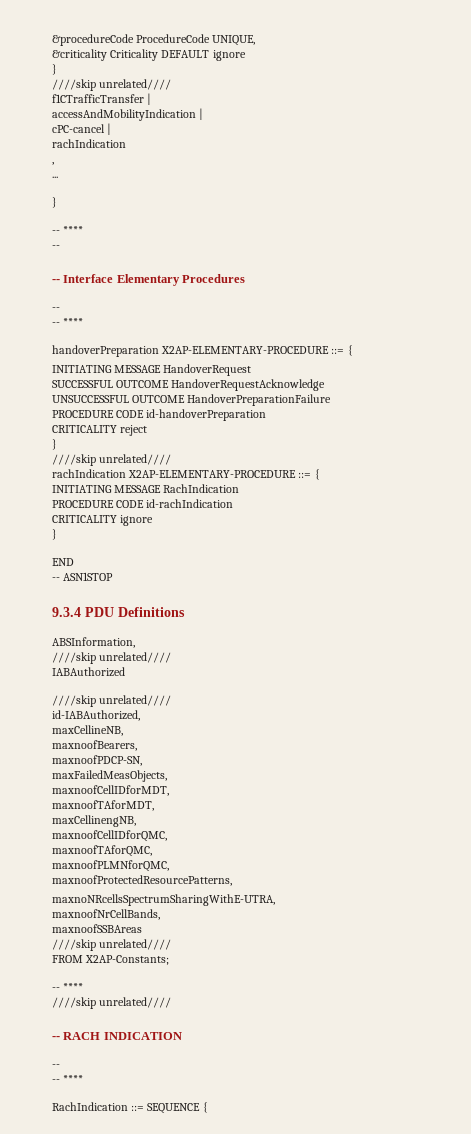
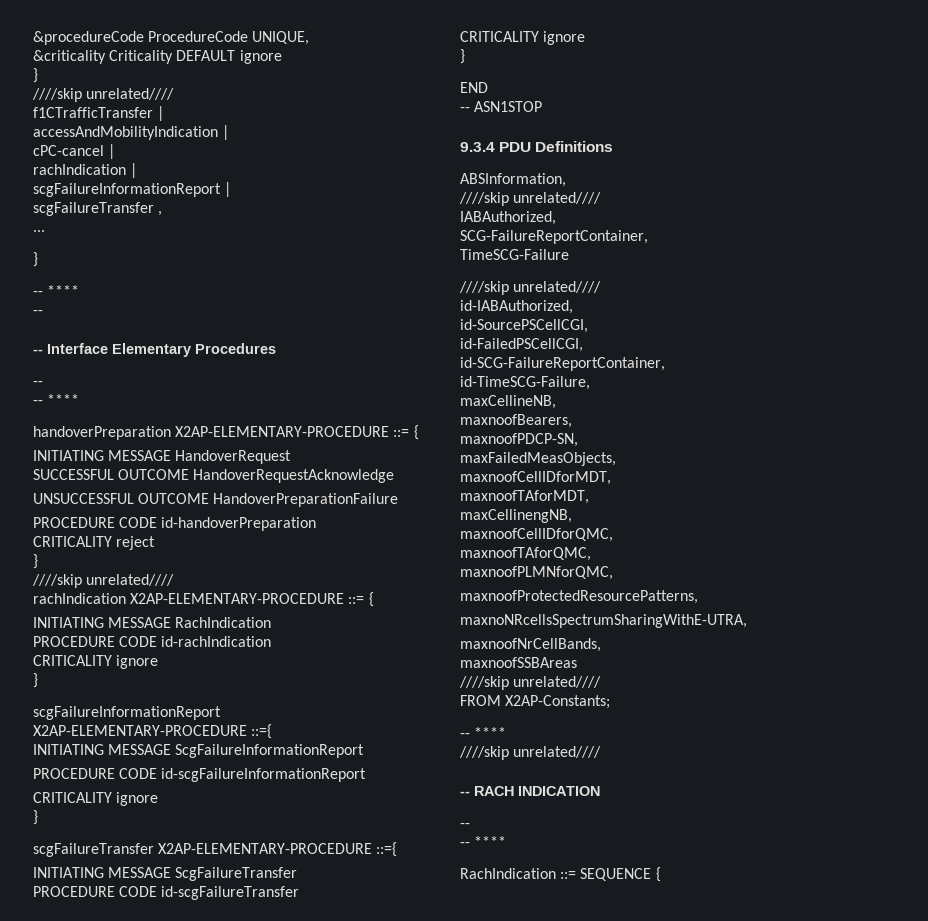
(126, 143) // -> [130,163,138,178] [33,182,232,197] [33,202,154,216] | // scgFailureInformationReport | // scgFailureTransfer
(57, 534) none -> [33,706,221,720] [33,724,273,739] [33,744,365,758] [33,768,367,782] [33,792,159,806] [33,810,38,825] [33,842,398,857] [33,867,298,881] [33,886,300,900] [460,31,586,45] [460,49,465,64] // scgFailureInformationReport X2AP-ELEMENTARY-PROCEDURE ::={ // INITIATING MESSAGE ScgFailureInformationReport // PROCEDURE CODE id-scgFailureInformationReport // CRITICALITY ignore // } // scgFailureTransfer X2AP-ELEMENTARY-PROCEDURE ::={ // INITIATING MESSAGE ScgFailureTransfer // PROCEDURE CODE id-scgFailureTransfer // CRITICALITY ignore // }
[52,667,125,677] IABAuthorized -> [460,211,556,225] [460,230,648,244] [460,249,569,260] IABAuthorized, // SCG-FailureReportContainer, // TimeSCG-Failure
(140, 715) none -> [460,319,588,333] [460,338,583,352] [460,357,665,371] [460,376,590,390] // id-SourcePSCellCGI, // id-FailedPSCellCGI, // id-SCG-FailureReportContainer, // id-TimeSCG-Failure,

